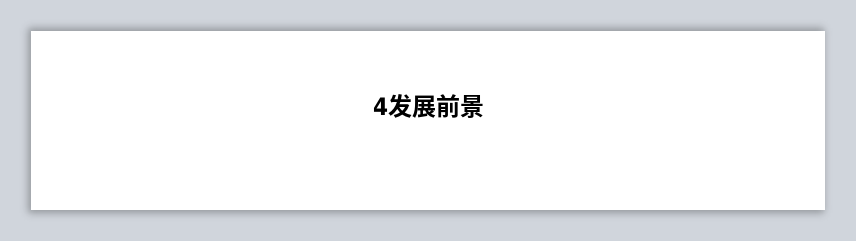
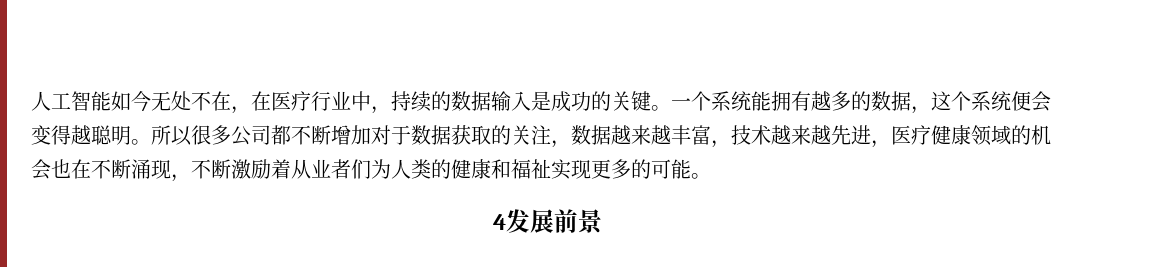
(372, 106) none -> [31,91,1051,114] [31,125,1051,148] [31,159,711,182] 人工智能如今无处不在，在医疗行业中，持续的数据输入是成功的关键。一个系统能拥有越多的数据，这个系统便会变得越聪明。所以很多公司都不断增加对于数据获取的关注，数据越来越丰富，技术越来越先进，医疗健康领域的机会也在不断涌现，不断激励着从业者们为人类的健康和福祉实现更多的可能。 //

